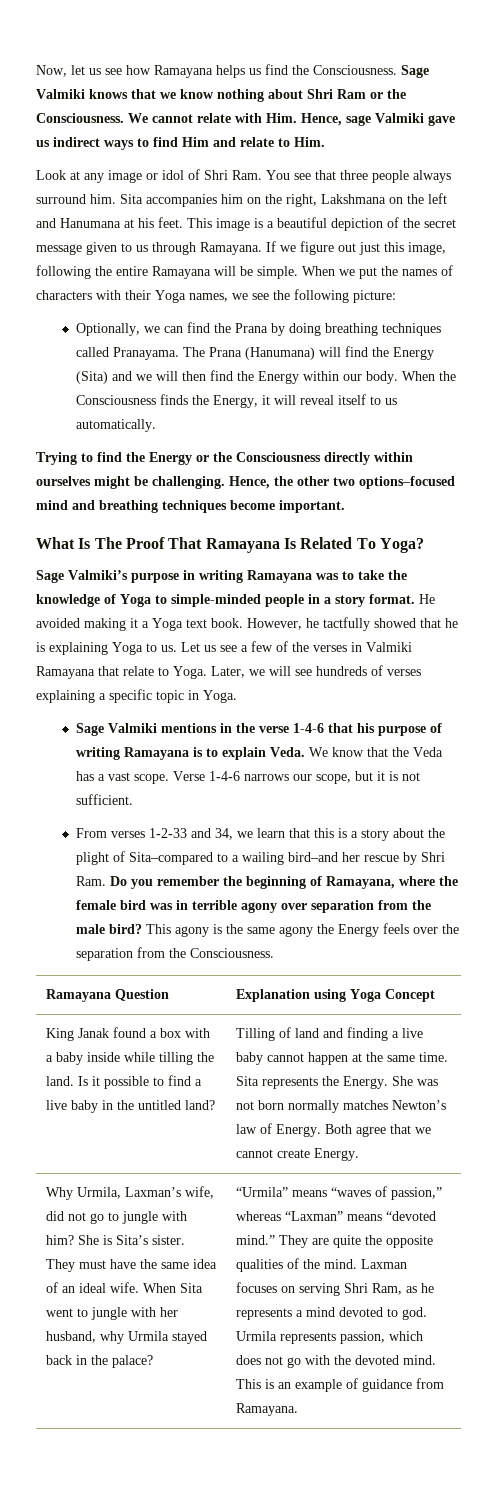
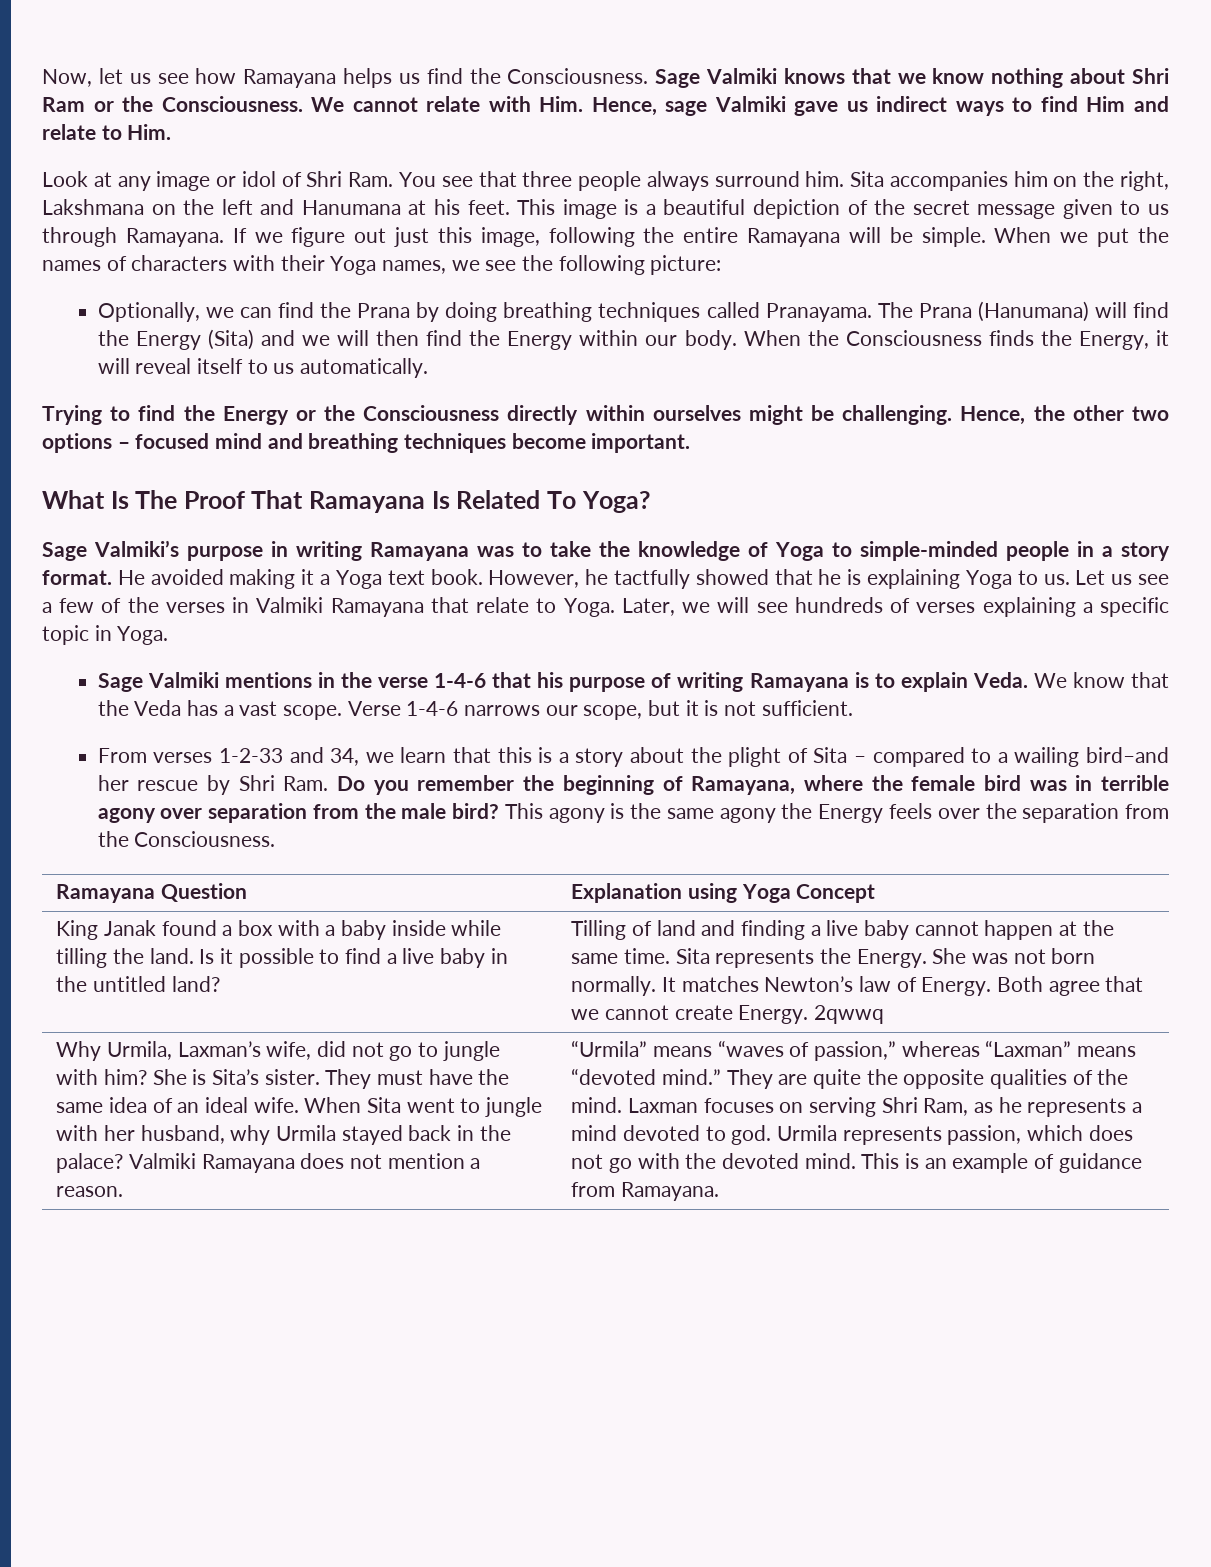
[359,476,455,489] options–focused -> [42,433,210,453] options – focused
[128,852,213,865] Sita–compared -> [813,747,965,767] Sita – compared
[288,1100,340,1113] normally -> [571,976,677,996] normally. It
(360, 1154) none -> [814,1005,885,1024] 2qwwq
(154, 1361) none -> [129,1153,481,1173] [56,1186,124,1197] Valmiki Ramayana does not mention a reason.

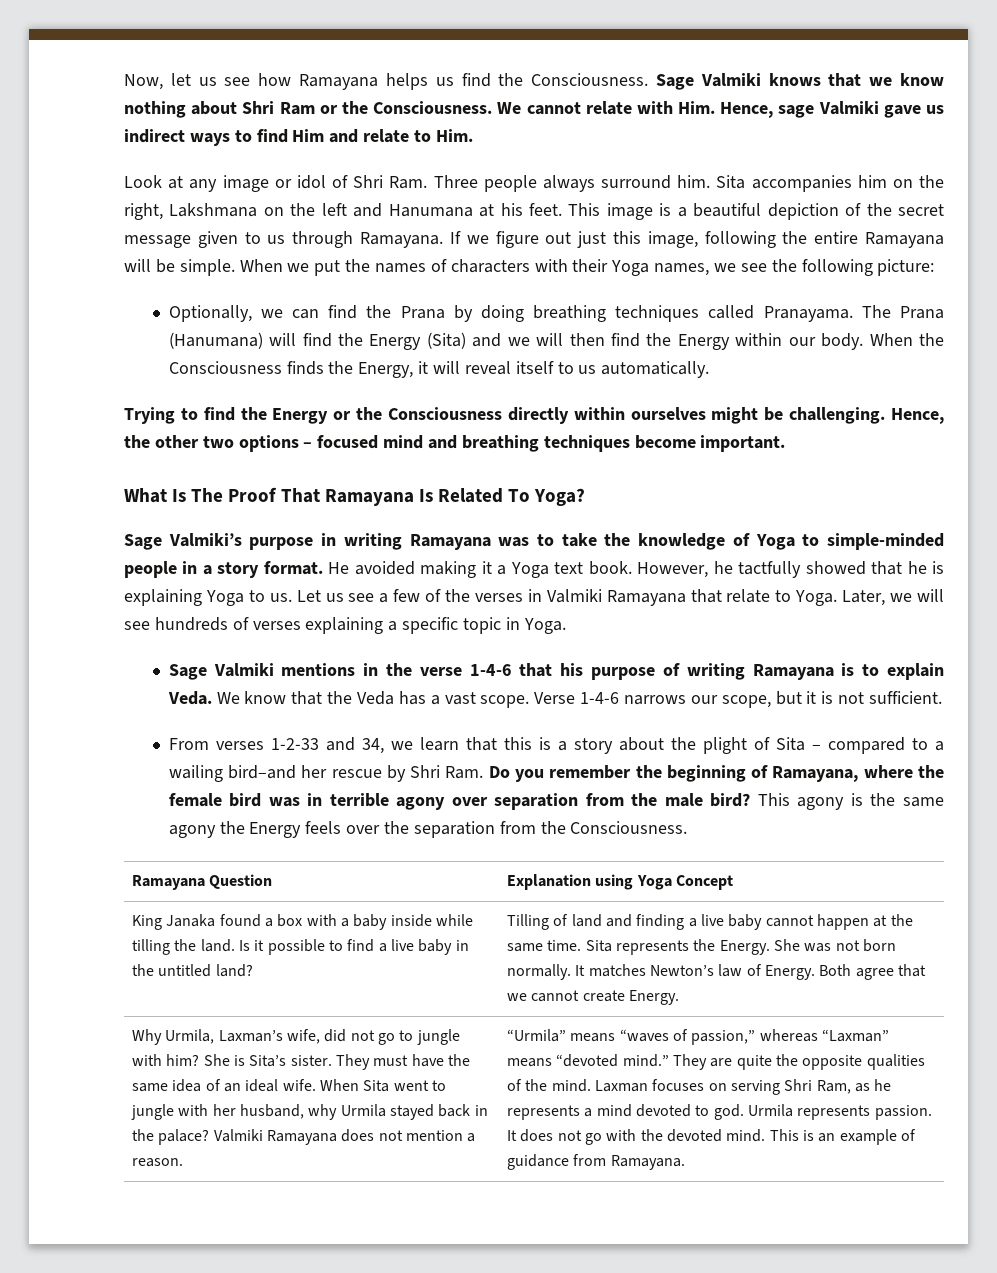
[398,171,573,187] You see that three -> [433,175,478,188] Three
[104,920,157,936] Janak -> [166,914,216,927] Janaka
[814,1005,885,1024] 2qwwq -> (680, 997) none
[947,1125,1084,1145] passion, which -> [874,1105,932,1120] [507,1130,518,1141] passion. It

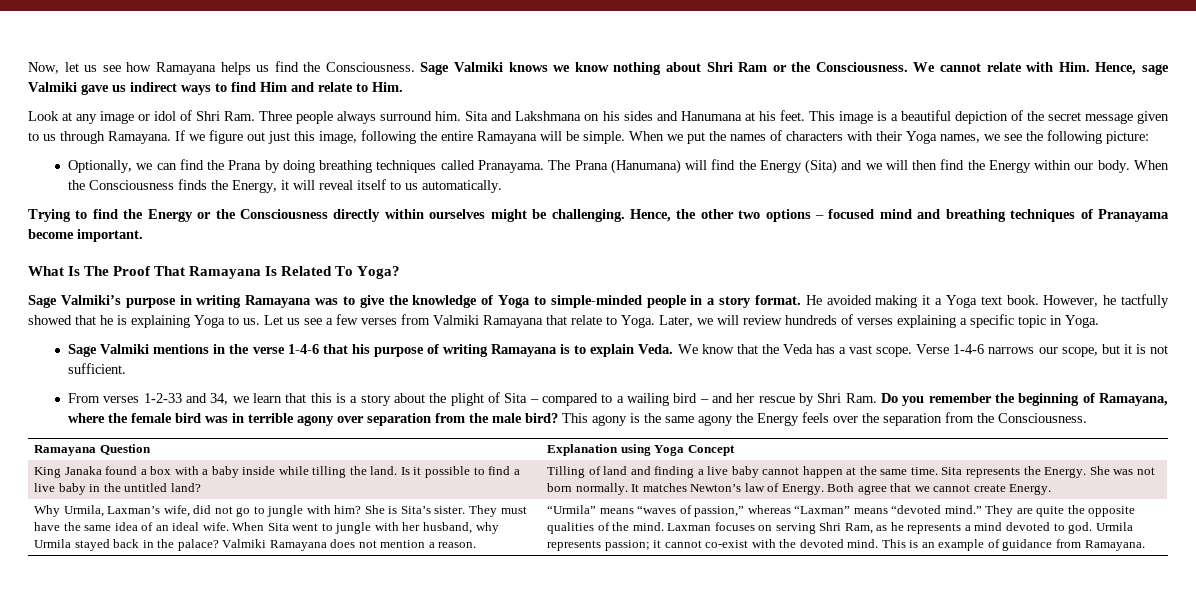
[828,73,862,87] that -> (548, 67) none
[751,175,944,192] [124,203,347,220] accompanies him on the right, Lakshmana on the left -> [491,111,653,121] and Lakshmana on his sides
(630, 443) none -> [1080,209,1169,222] of Pranayama
[561,533,597,547] take -> [359,295,385,308] give
[425,589,542,602] of the verses in -> [361,314,430,325] verses from
[124,621,150,630] see -> [743,315,782,325] review
[228,765,297,779] bird–and -> [673,393,734,403] bird – and
[874,1105,932,1120] [507,1129,603,1145] passion. It does not go -> [604,540,749,551] passion; it cannot co-exist

